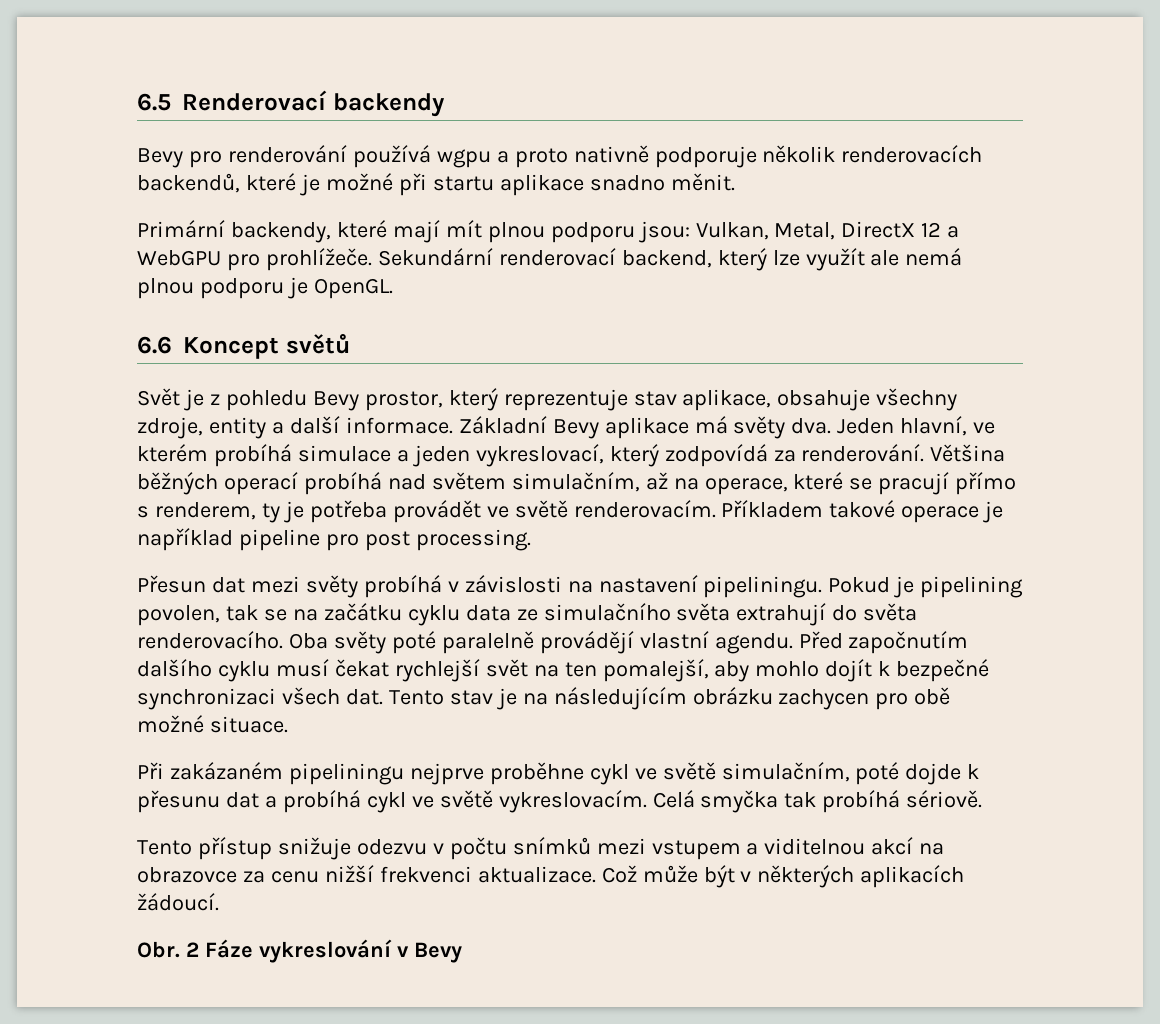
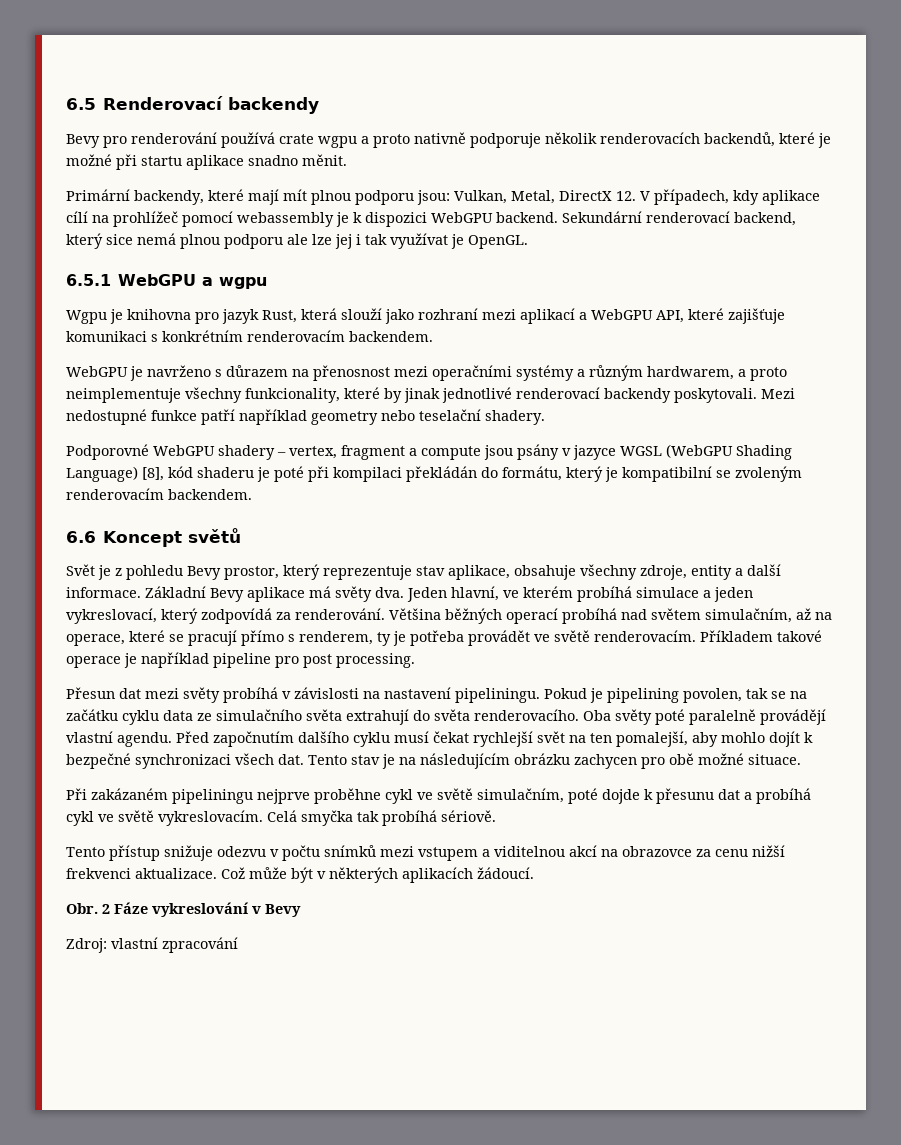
(431, 156) none -> [279,134,314,144] crate
[921,222,960,238] [137,248,963,271] [137,277,393,299] 12 a WebGPU pro prohlížeče. Sekundární renderovací backend, který lze využít ale nemá plnou podporu je OpenGL. -> [616,189,820,205] [66,211,796,227] [66,233,528,249] [66,274,268,289] [66,308,785,324] [66,330,433,342] [66,365,787,381] [66,387,795,403] [66,409,545,425] [66,444,792,460] [66,466,802,482] [66,488,252,500] 12. V případech, kdy aplikace cílí na prohlížeč pomocí webassembly je k dispozici WebGPU backend. Sekundární renderovací backend, který sice nemá plnou podporu ale lze jej i tak využívat je OpenGL. // 6.5.1 WebGPU a wgpu // Wgpu je knihovna pro jazyk Rust, která slouží jako rozhraní mezi aplikací a WebGPU API, které zajišťuje komunikaci s konkrétním renderovacím backendem. // WebGPU je navrženo s důrazem na přenosnost mezi operačními systémy a různým hardwarem, a proto neimplementuje všechny funkcionality, které by jinak jednotlivé renderovací backendy poskytovali. Mezi nedostupné funkce patří například geometry nebo teselační shadery. // Podporovné WebGPU shadery – vertex, fragment a compute jsou psány v jazyce WGSL (WebGPU Shading Language) [8], kód shaderu je poté při kompilaci překládán do formátu, který je kompatibilní se zvoleným renderovacím backendem.
(462, 952) none -> [66,937,238,953] // Zdroj: vlastní zpracování

